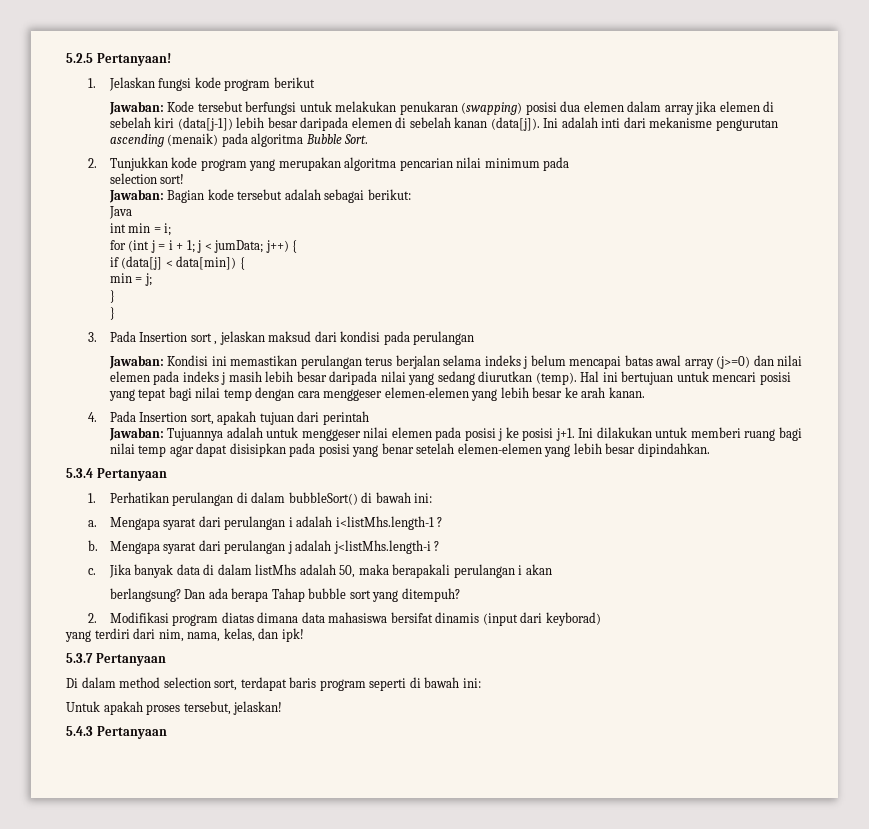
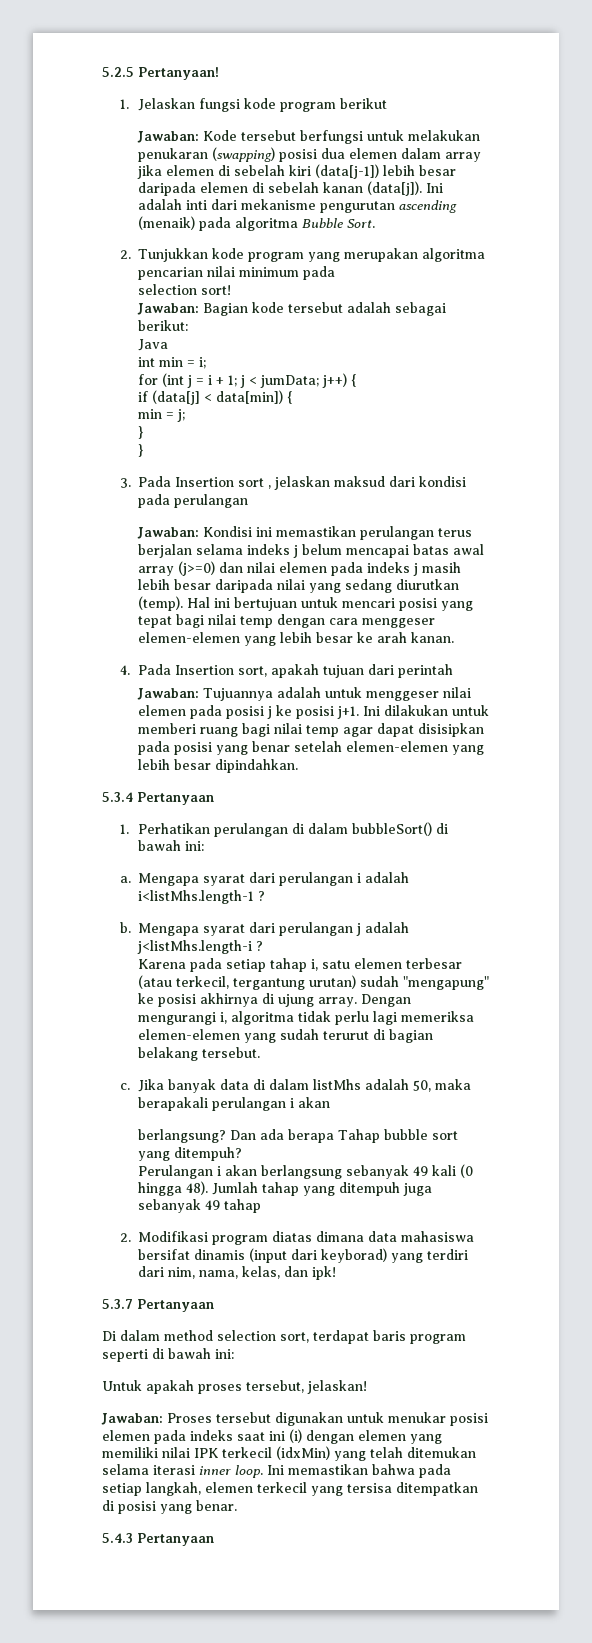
(440, 546) none -> [138,958,463,972] [138,975,490,990] [138,993,412,1007] [138,1011,475,1025] [138,1029,434,1043] [138,1047,261,1061] // Karena pada setiap tahap i, satu elemen terbesar (atau terkecil, tergantung urutan) sudah "mengapung" ke posisi akhirnya di ujung array. Dengan mengurangi i, algoritma tidak perlu lagi memeriksa elemen-elemen yang sudah terurut di bagian belakang tersebut.
(460, 595) none -> [138,1164,474,1179] [138,1181,433,1196] [138,1199,262,1213] // Perulangan i akan berlangsung sebanyak 49 kali (0 hingga 48). Jumlah tahap yang ditempuh juga sebanyak 49 tahap
(601, 619) // -> (388, 1255) none
(283, 708) none -> [101,1412,488,1426] [102,1429,442,1444] [102,1446,476,1461] [102,1464,451,1478] [102,1482,478,1496] [102,1500,237,1514] // Jawaban: Proses tersebut digunakan untuk menukar posisi elemen pada indeks saat ini (i) dengan elemen yang memiliki nilai IPK terkecil (idxMin) yang telah ditemukan selama iterasi inner loop. Ini memastikan bahwa pada setiap langkah, elemen terkecil yang tersisa ditempatkan di posisi yang benar.

